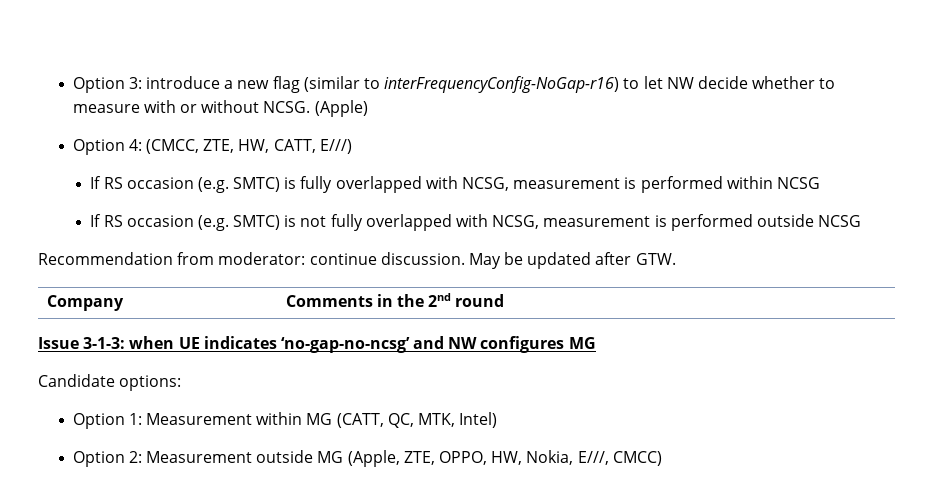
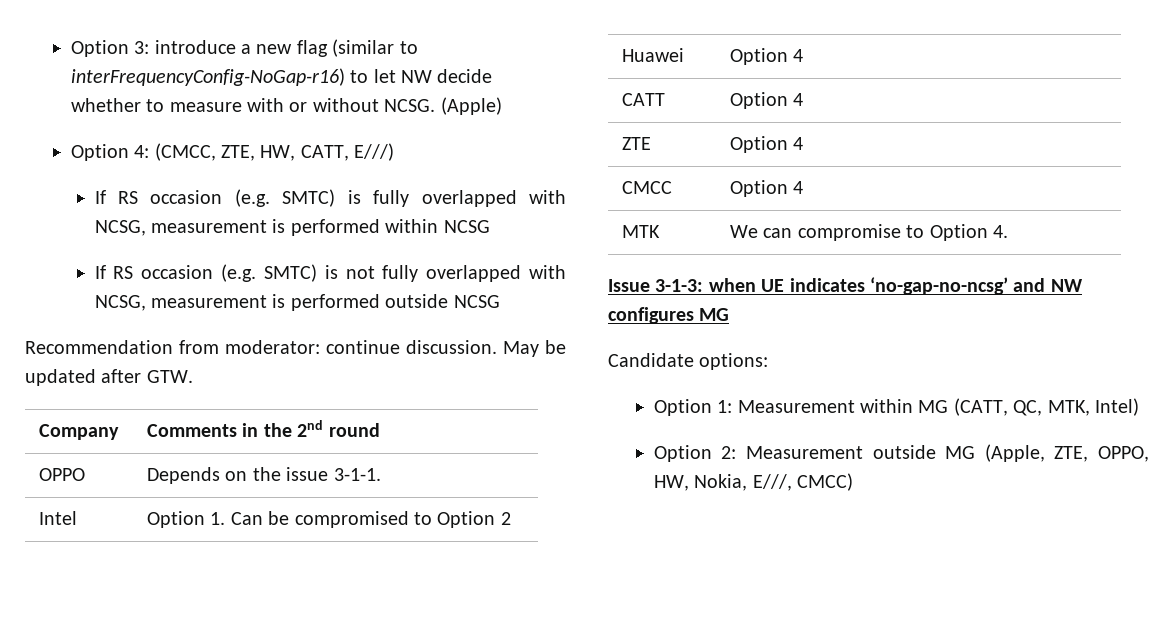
(505, 300) none -> [39,468,86,481] [147,467,381,484] [39,511,78,525] [147,511,511,528] [622,48,685,62] [730,48,804,65] [622,93,666,106] [730,92,804,109] [622,137,652,150] [730,136,804,153] [622,181,673,194] [730,180,804,197] [622,225,661,238] [730,224,1009,241] // OPPO | Depends on the issue 3-1-1. // Intel | Option 1. Can be compromised to Option 2 // Huawei | Option 4 // CATT | Option 4 // ZTE | Option 4 // CMCC | Option 4 // MTK | We can compromise to Option 4.

